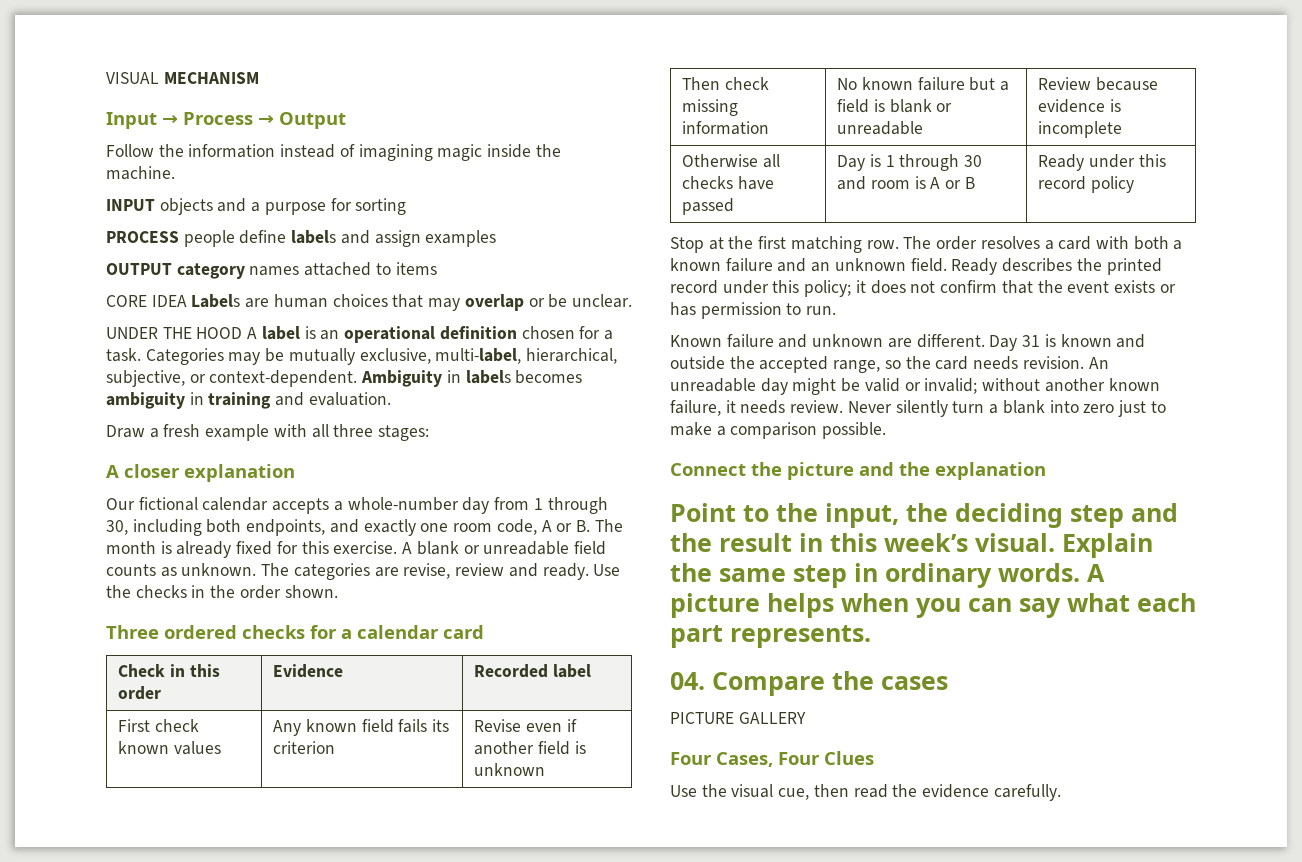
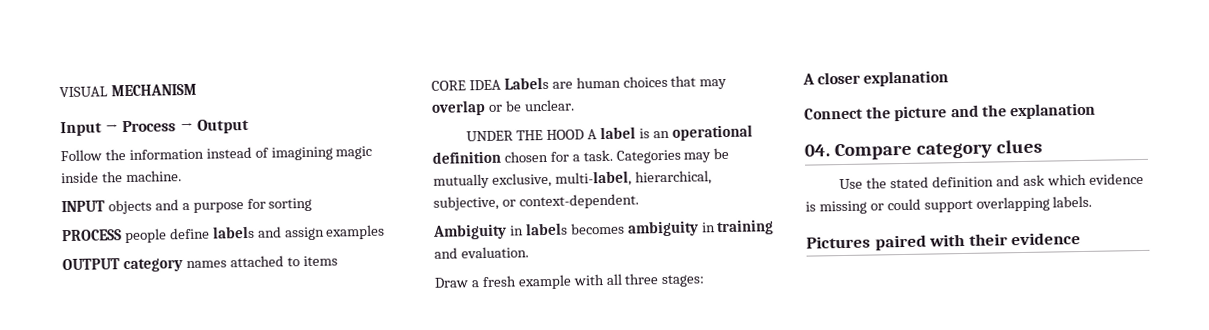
(358, 378) none -> (639, 201) //
[106,497,608,514] [106,519,623,536] [106,541,606,558] [106,563,621,580] [106,585,338,599] [106,625,484,639] [118,664,220,677] [118,686,162,700] [273,664,344,678] [474,664,591,678] [118,719,199,732] [118,741,221,755] [273,719,449,736] [273,741,336,754] [474,719,577,732] [474,741,586,755] [474,763,546,776] [682,77,769,90] [682,99,739,116] [682,121,770,135] [837,77,1009,91] [837,99,953,113] [837,121,924,135] [1038,77,1158,91] [1038,99,1121,113] [1038,121,1123,138] [682,154,780,168] [682,176,774,190] [682,198,735,215] [837,154,982,171] [837,176,975,190] [1038,154,1166,171] [1038,176,1134,193] [670,236,1183,253] [670,258,1162,275] [670,280,1176,297] [670,302,837,319] [670,334,1146,351] [670,356,1109,373] [670,378,1160,395] [670,400,1166,417] [670,422,887,439] // Our fictional calendar accepts a whole-number day from 1 through 30, including both endpoints, and exactly one room code, A or B. The month is already fixed for this exercise. A blank or unreadable field counts as unknown. The categories are revise, review and ready. Use the checks in the order shown. // Three ordered checks for a calendar card // Check in this order | Evidence | Recorded label // First check known values | Any known field fails its criterion | Revise even if another field is unknown // Then check missing information | No known failure but a field is blank or unreadable | Review because evidence is incomplete // Otherwise all checks have passed | Day is 1 through 30 and room is A or B | Ready under this record policy // Stop at the first matching row. The order resolves a card with both a known failure and an unknown field. Ready describes the printed record under this policy; it does not confirm that the event exists or has permission to run. // Known failure and unknown are different. Day 31 is known and outside the accepted range, so the card needs revision. An unreadable day might be valid or invalid; without another known failure, it needs review. Never silently turn a blank into zero just to make a comparison possible. -> (950, 78) none
[670,503,1178,528] [670,533,1153,558] [670,563,1105,588] [670,593,1196,618] [670,625,871,648] [670,671,948,696] [670,712,806,724] [670,751,874,767] [670,784,1061,801] Point to the input, the deciding step and the result in this week’s visual. Explain the same step in ordinary words. A picture helps when you can say what each part represents. // 04. Compare the cases // PICTURE GALLERY // Four Cases, Four Clues // Use the visual cue, then read the evidence carefully. -> [804,139,1042,161] [839,172,1144,190] [805,195,1093,215] [806,232,1082,251] 04. Compare category clues // Use the stated definition and ask which evidence is missing or could support overlapping labels. // Pictures paired with their evidence

